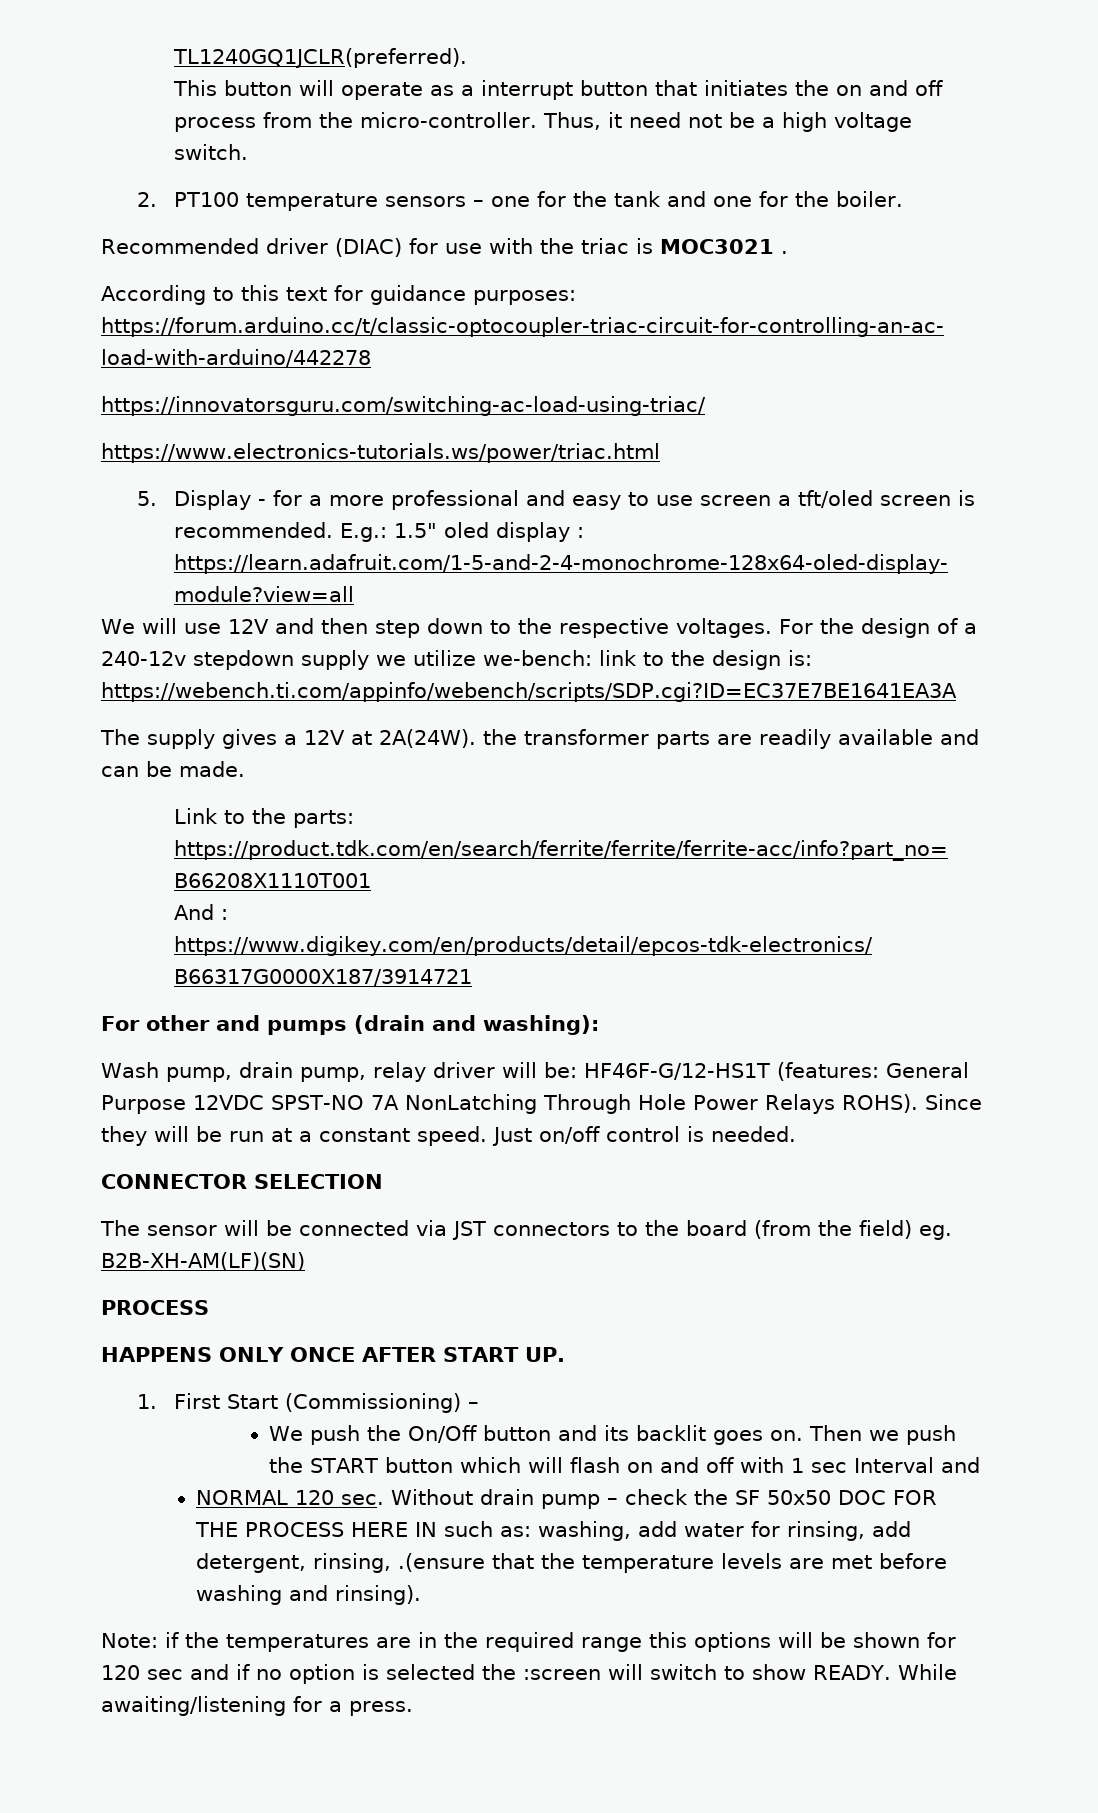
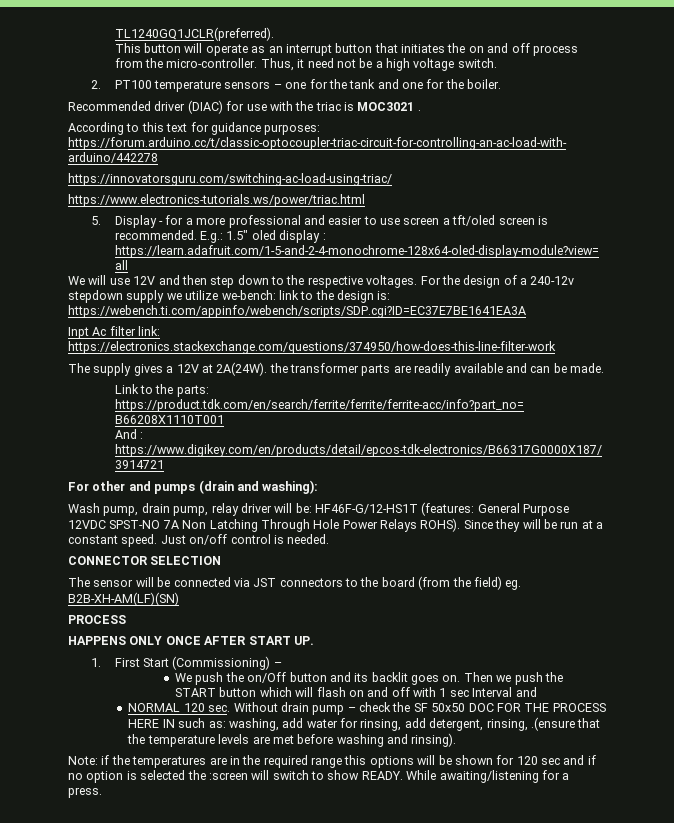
[460,85,474,96] a -> [268,46,283,53] an
[571,495,621,510] easy -> [328,216,363,225] easier
(957, 692) none -> [68,326,161,339] [68,341,556,354] // Inpt Ac filter link: https://electronics.stackexchange.com/questions/374950/how-does-this-line-filter-work
[404,1094,537,1114] NonLatching -> [182,519,258,532] Non Latching
[408,1425,478,1443] On/Off -> [247,672,287,683] on/Off

